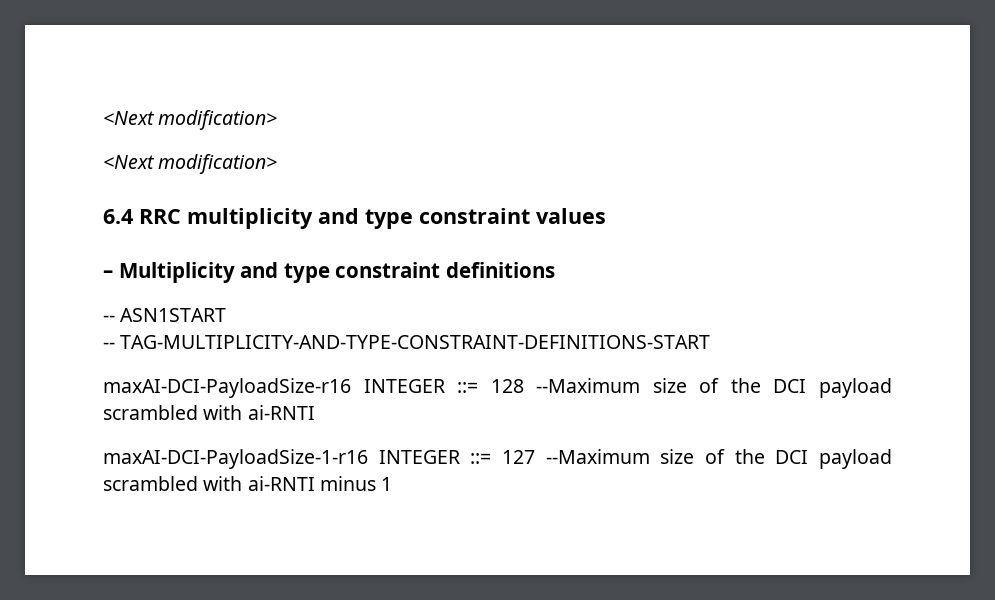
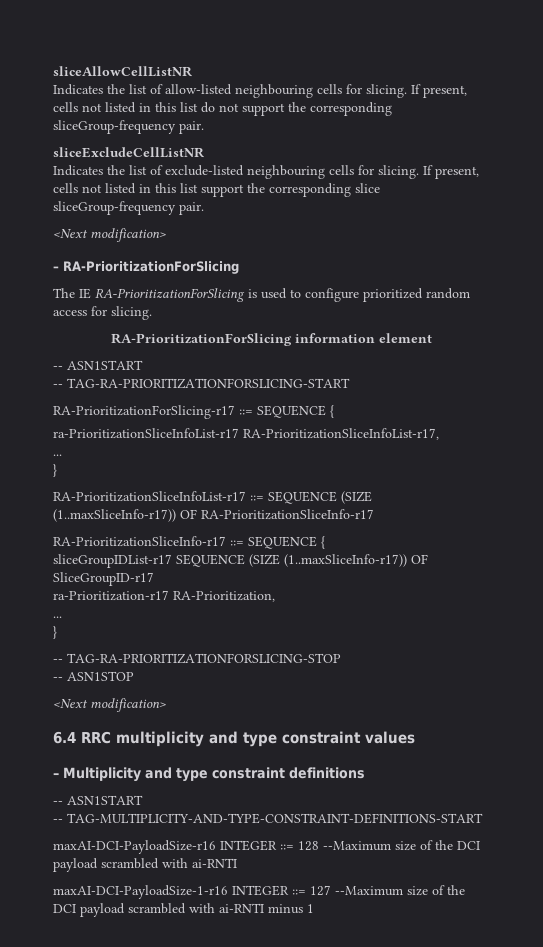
[103,110,278,130] <Next modification> -> [53,66,192,77] [53,84,467,98] [53,102,392,116] [53,120,204,134] [53,147,204,158] [53,165,479,179] [53,183,380,197] [53,201,204,215] [53,228,166,242] [53,261,239,274] [53,288,470,302] [53,306,152,320] [111,333,432,346] [53,360,143,370] [53,378,350,389] [53,405,334,419] [53,428,439,440] [53,454,62,456] [53,464,57,477] [53,491,372,504] [53,509,374,522] [53,536,325,549] [53,554,428,568] [53,572,154,586] [53,590,275,602] [53,616,62,618] [53,626,57,639] [53,653,341,664] [53,671,134,681] sliceAllowCellListNR // Indicates the list of allow-listed neighbouring cells for slicing. If present, cells not listed in this list do not support the corresponding sliceGroup-frequency pair. // sliceExcludeCellListNR // Indicates the list of exclude-listed neighbouring cells for slicing. If present, cells not listed in this list support the corresponding slice sliceGroup-frequency pair. // <Next modification> // – RA-PrioritizationForSlicing // The IE RA-PrioritizationForSlicing is used to configure prioritized random access for slicing. // RA-PrioritizationForSlicing information element // -- ASN1START // -- TAG-RA-PRIORITIZATIONFORSLICING-START // RA-PrioritizationForSlicing-r17 ::= SEQUENCE { // ra-PrioritizationSliceInfoList-r17 RA-PrioritizationSliceInfoList-r17, // ... // } // RA-PrioritizationSliceInfoList-r17 ::= SEQUENCE (SIZE (1..maxSliceInfo-r17)) OF RA-PrioritizationSliceInfo-r17 // RA-PrioritizationSliceInfo-r17 ::= SEQUENCE { // sliceGroupIDList-r17 SEQUENCE (SIZE (1..maxSliceInfo-r17)) OF SliceGroupID-r17 // ra-Prioritization-r17 RA-Prioritization, // ... // } // -- TAG-RA-PRIORITIZATIONFORSLICING-STOP // -- ASN1STOP

